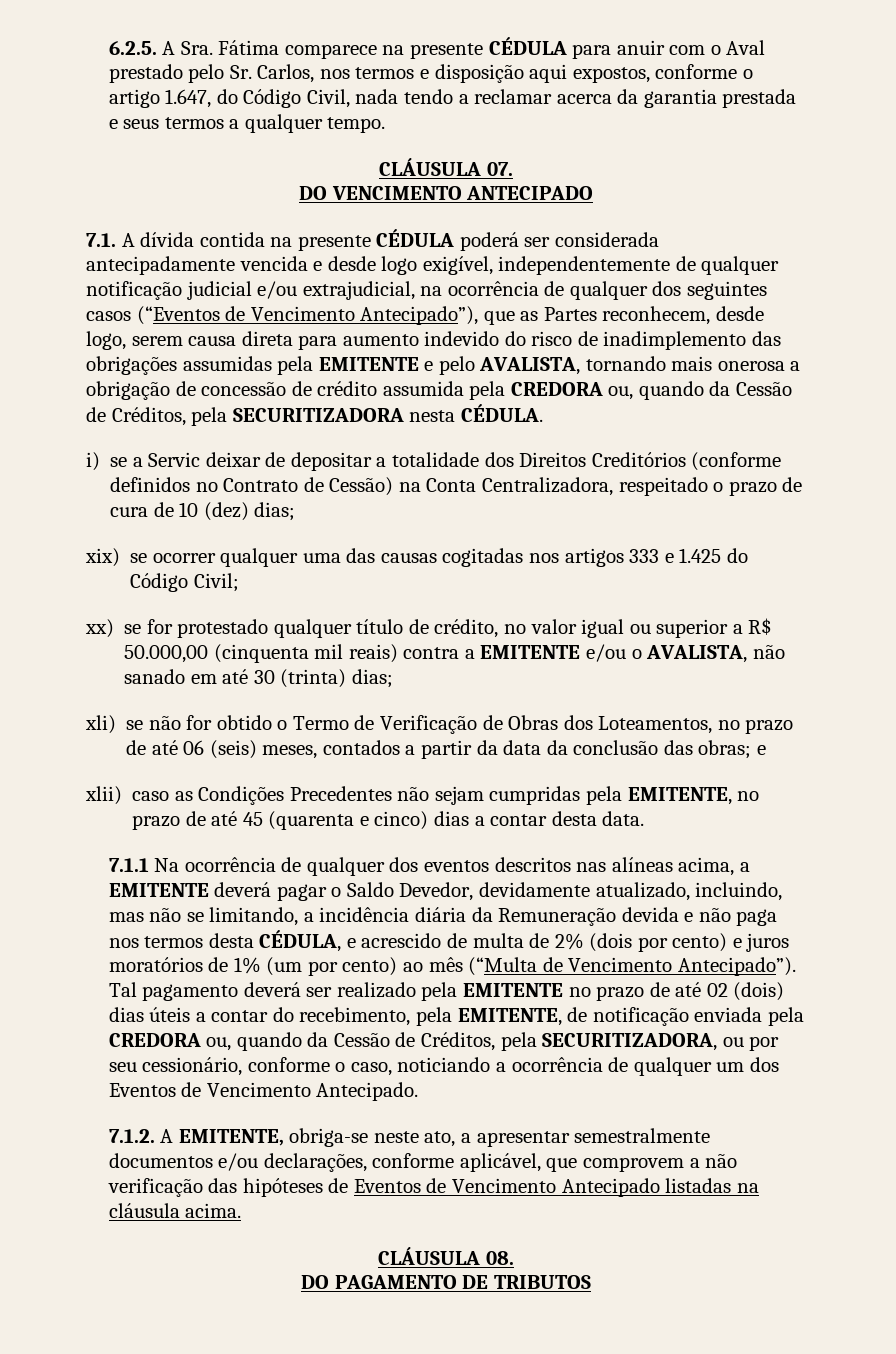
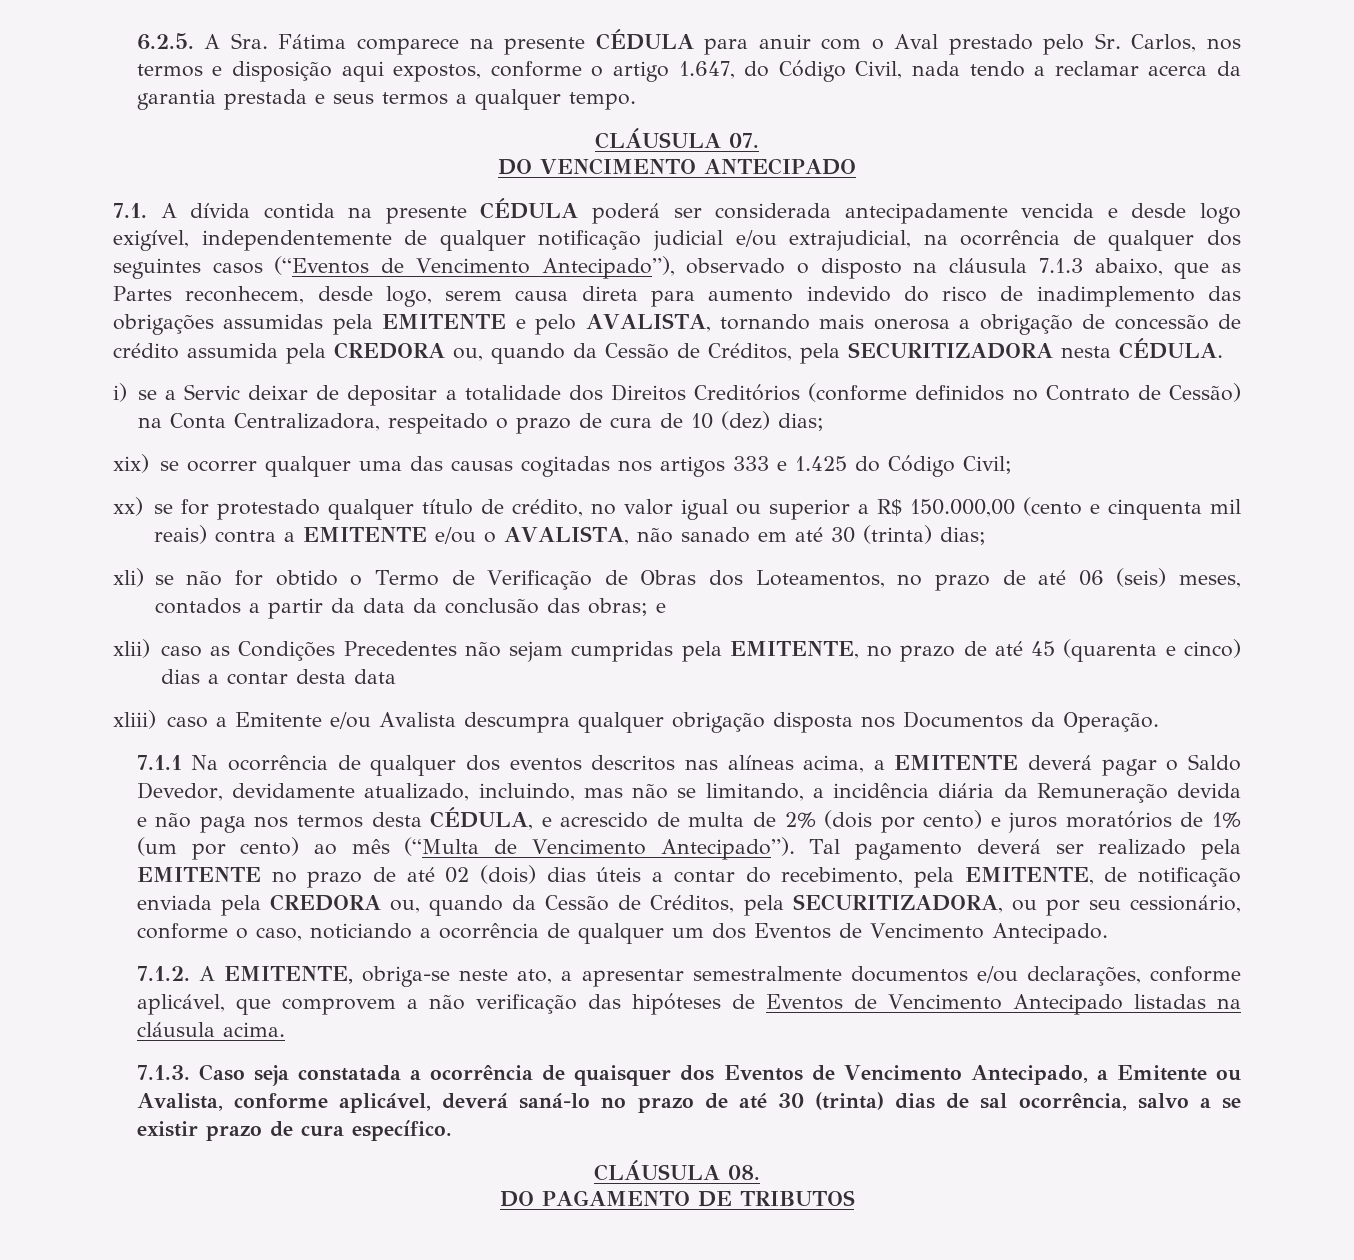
(479, 315) none -> [686,258,1163,279] observado o disposto na cláusula 7.1.3 abaixo,
[124,644,309,663] 50.000,00 (cinquenta -> [909,497,1202,520] 150.000,00 (cento e cinquenta
[602,811,645,826] data. -> [353,669,396,684] [113,710,1159,733] data // xliii) caso a Emitente e/ou Avalista descumpra qualquer obrigação disposta nos Documentos da Operação.
(242, 1210) none -> [136,1064,1241,1086] [136,1092,1242,1113] [136,1120,452,1141] // 7.1.3. Caso seja constatada a ocorrência de quaisquer dos Eventos de Vencimento Antecipado, a Emitente ou Avalista, conforme aplicável, deverá saná-lo no prazo de até 30 (trinta) dias de sal ocorrência, salvo a se existir prazo de cura específico.

